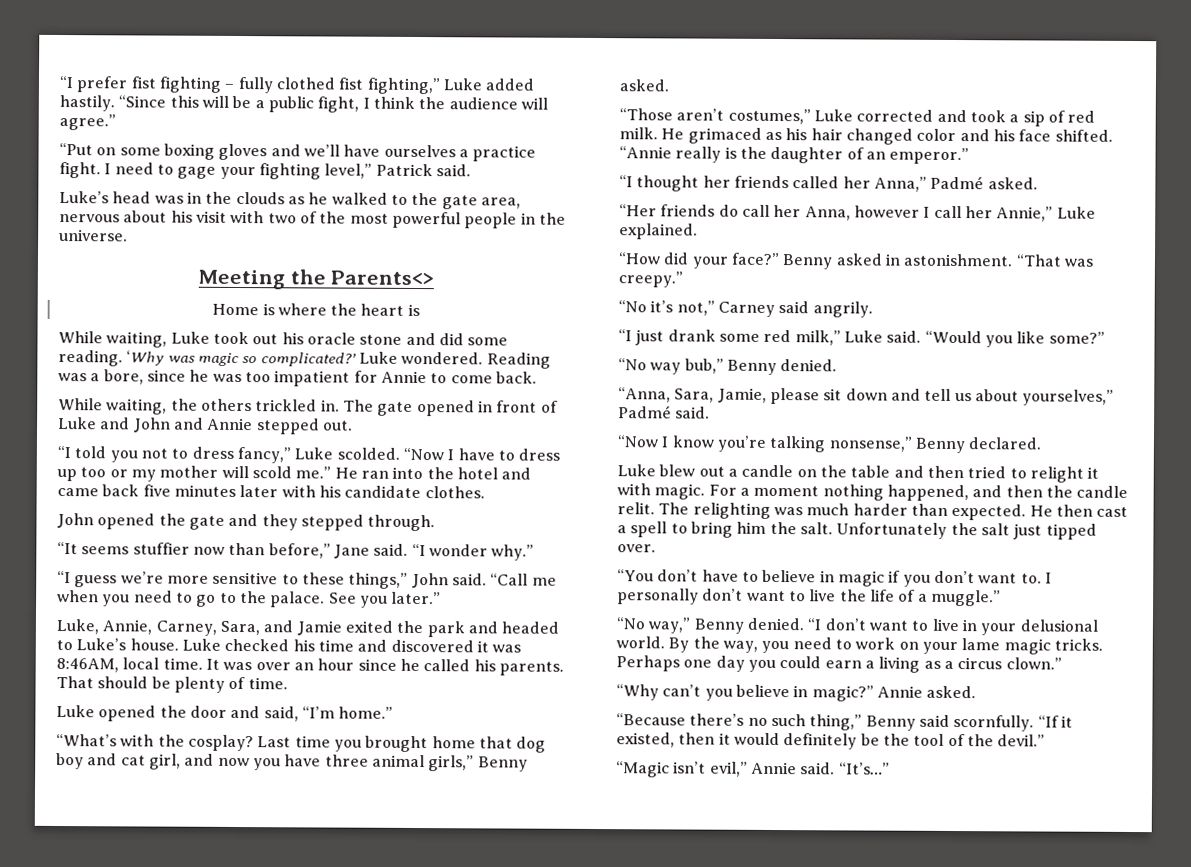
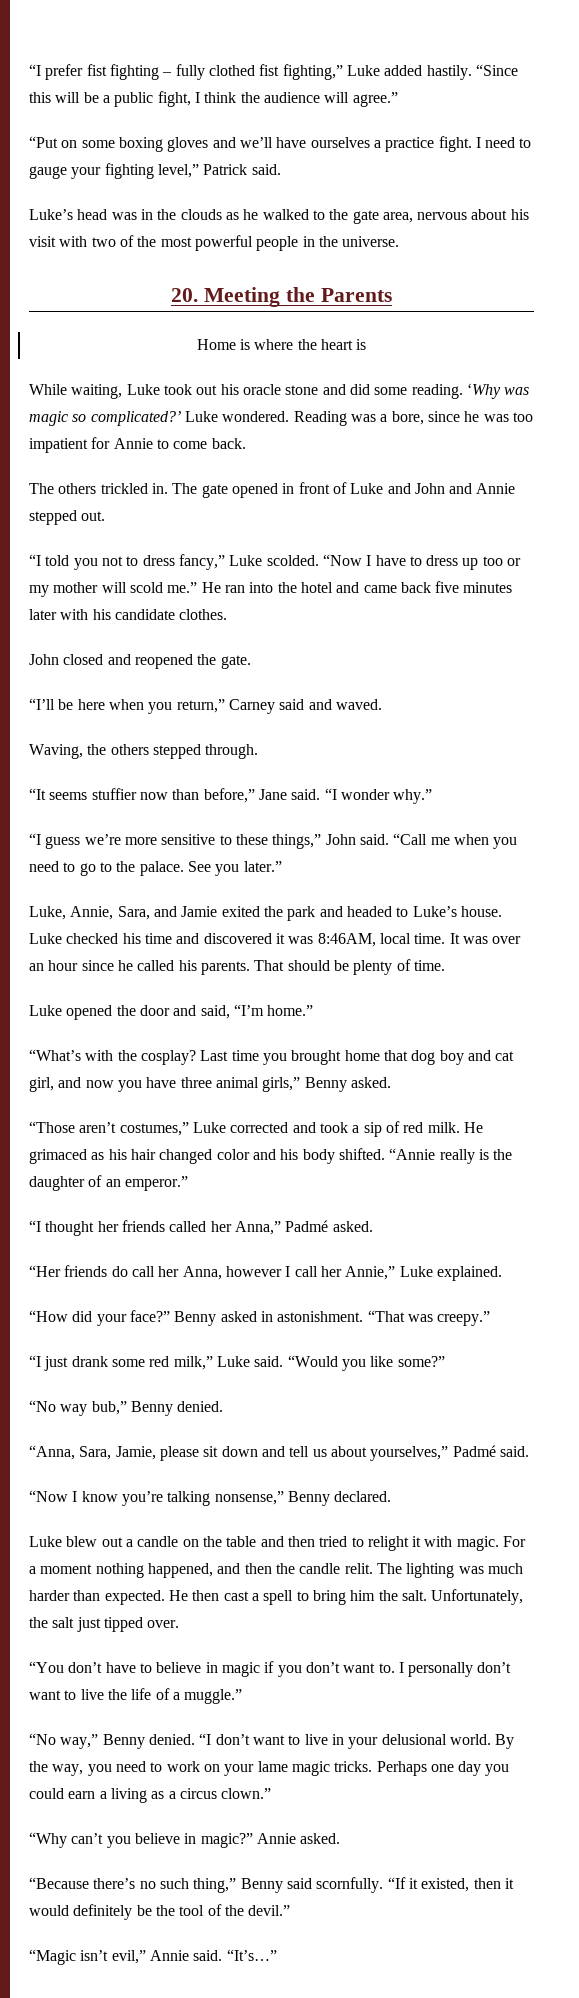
[177,166,217,179] gage -> [29,166,67,179] gauge
(128, 235) none -> [171,288,199,302] 20.
[330,270,435,286] Parents<> -> [320,288,392,302] Parents
[58,397,198,415] While waiting, the -> [29,483,54,494] The
[97,513,298,531] opened the gate and they -> [63,654,251,669] [29,698,382,714] [29,744,149,759] closed and reopened the gate. // “I’ll be here when you return,” Carney said and waved. // Waving, the others
[155,620,217,636] Carney, -> (114, 913) none
[1018,129,1052,142] face -> [302,1149,335,1164] body
[618,300,873,318] // “No it’s not,” Carney said angrily. -> (491, 1318) none
[692,502,771,519] relighting -> [406,1563,455,1578] lighting
[836,522,948,539] Unfortunately -> [431,1589,524,1605] Unfortunately,

